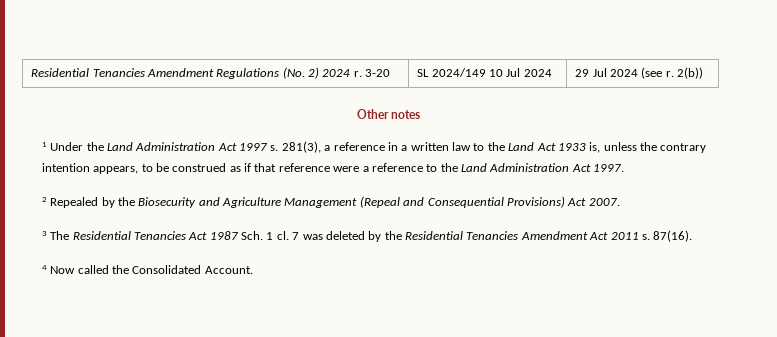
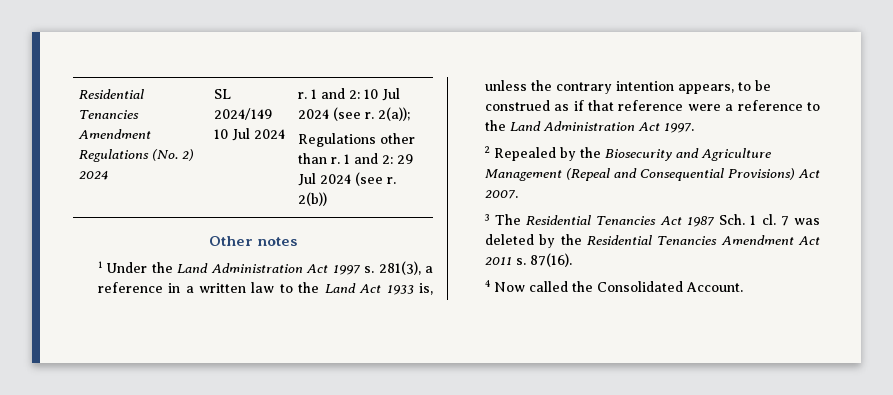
[353,69,391,77] r. 3-20 -> (109, 175) none
(552, 73) none -> [298,88,401,101] [298,107,411,121] [298,133,416,147] [298,153,394,164] r. 1 and 2: 10 Jul 2024 (see r. 2(a)); // Regulations other than r. 1 and 2:

